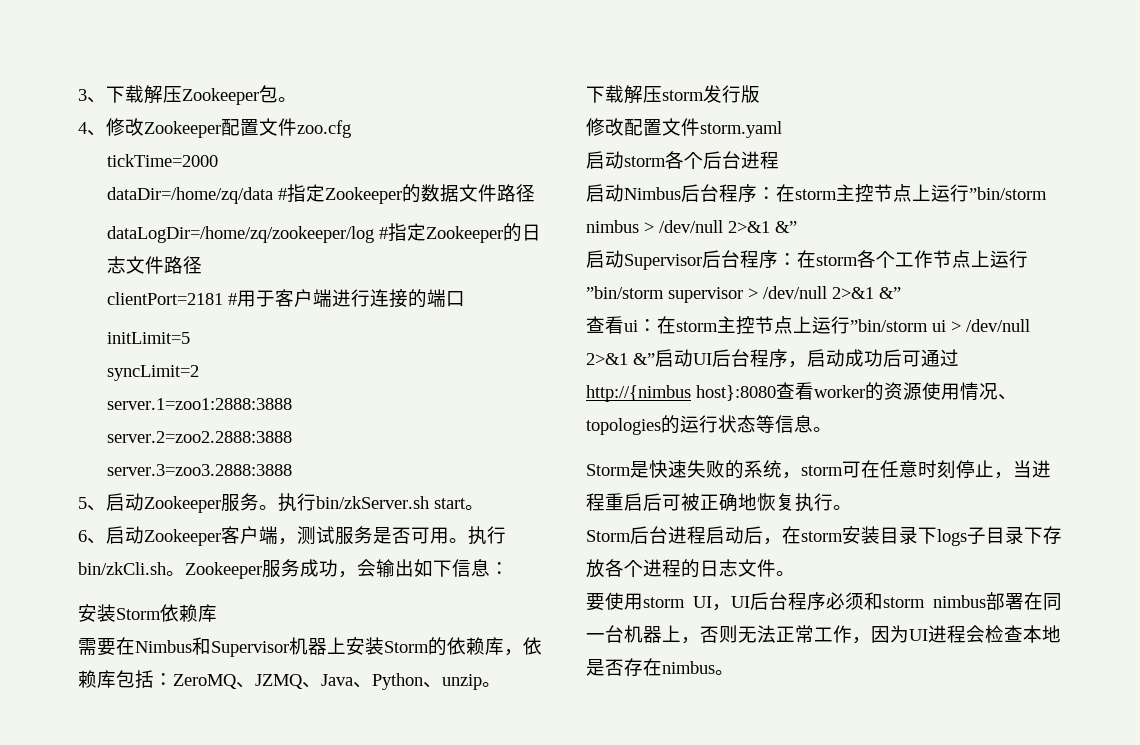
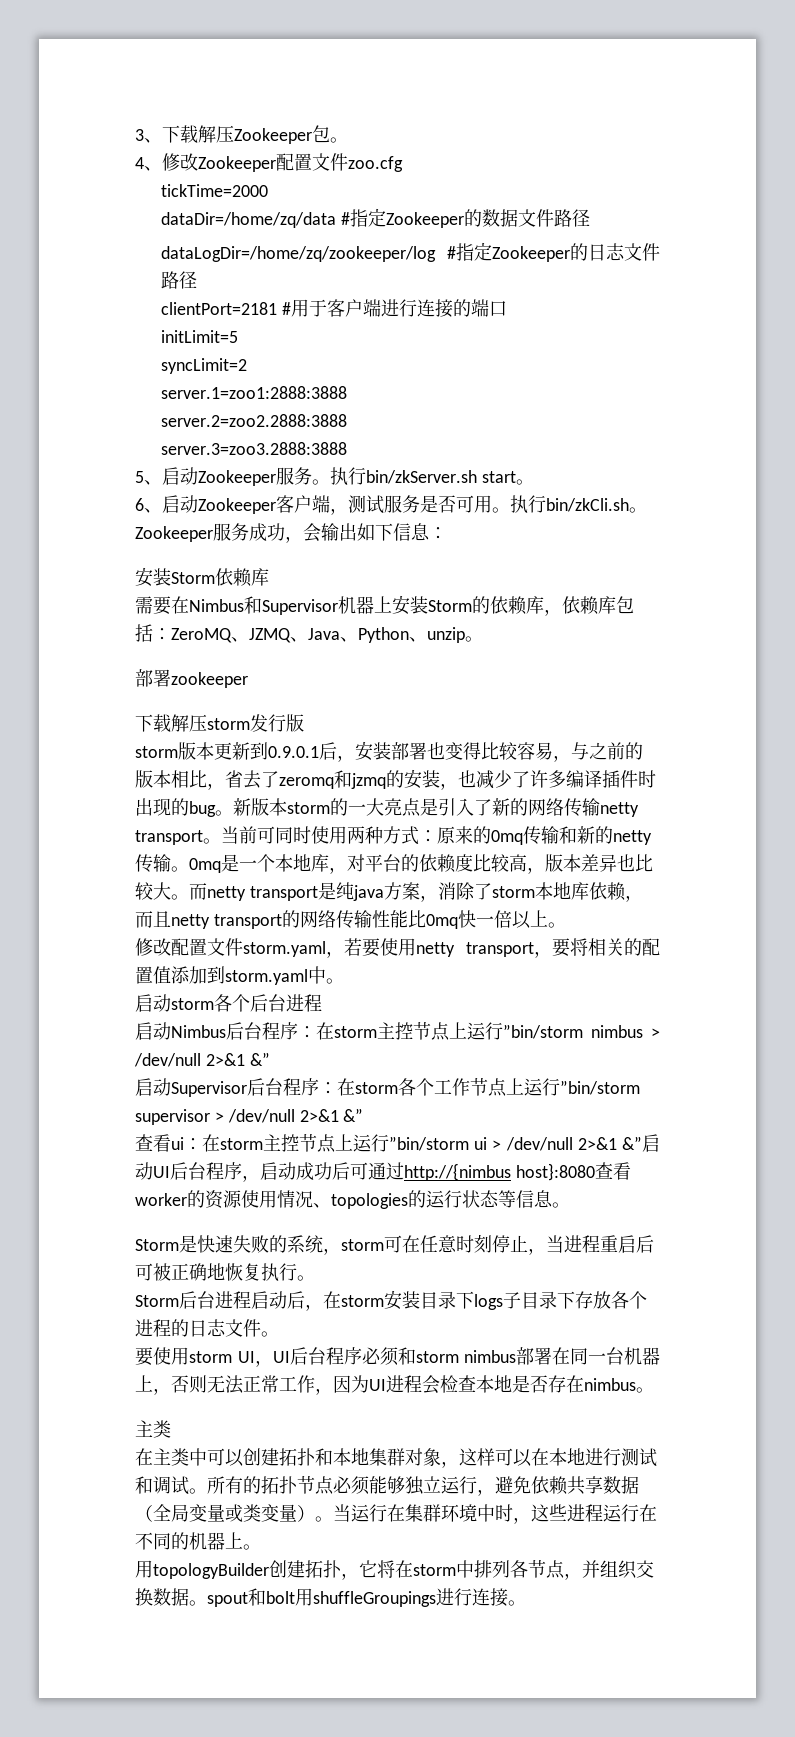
(501, 684) none -> [135,669,248,688] // 部署zookeeper
[586,118,782,138] 修改配置文件storm.yaml -> [135,741,643,762] [135,769,656,790] [135,798,639,817] [135,826,652,845] [135,854,653,874] [135,882,643,902] [135,910,566,929] [135,938,660,958] [135,966,344,985] storm版本更新到0.9.0.1后，安装部署也变得比较容易，与之前的版本相比，省去了zeromq和jzmq的安装，也减少了许多编译插件时出现的bug。新版本storm的一大亮点是引入了新的网络传输netty transport。当前可同时使用两种方式：原来的0mq传输和新的netty传输。0mq是一个本地库，对平台的依赖度比较高，版本差异也比较大。而netty transport是纯java方案，消除了storm本地库依赖，而且netty transport的网络传输性能比0mq快一倍以上。 // 修改配置文件storm.yaml，若要使用netty transport，要将相关的配置值添加到storm.yaml中。
(734, 672) none -> [135,1420,171,1438] [135,1448,657,1468] [135,1476,639,1496] [135,1504,657,1524] [135,1532,261,1550] [135,1560,654,1580] [135,1588,526,1607] // 主类 // 在主类中可以创建拓扑和本地集群对象，这样可以在本地进行测试和调试。所有的拓扑节点必须能够独立运行，避免依赖共享数据（全局变量或类变量）。当运行在集群环境中时，这些进程运行在不同的机器上。 // 用topologyBuilder创建拓扑，它将在storm中排列各节点，并组织交换数据。spout和bolt用shuffleGroupings进行连接。

